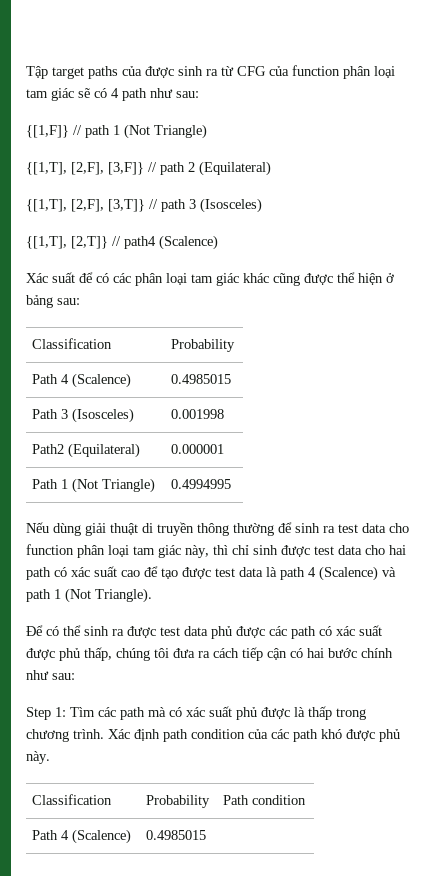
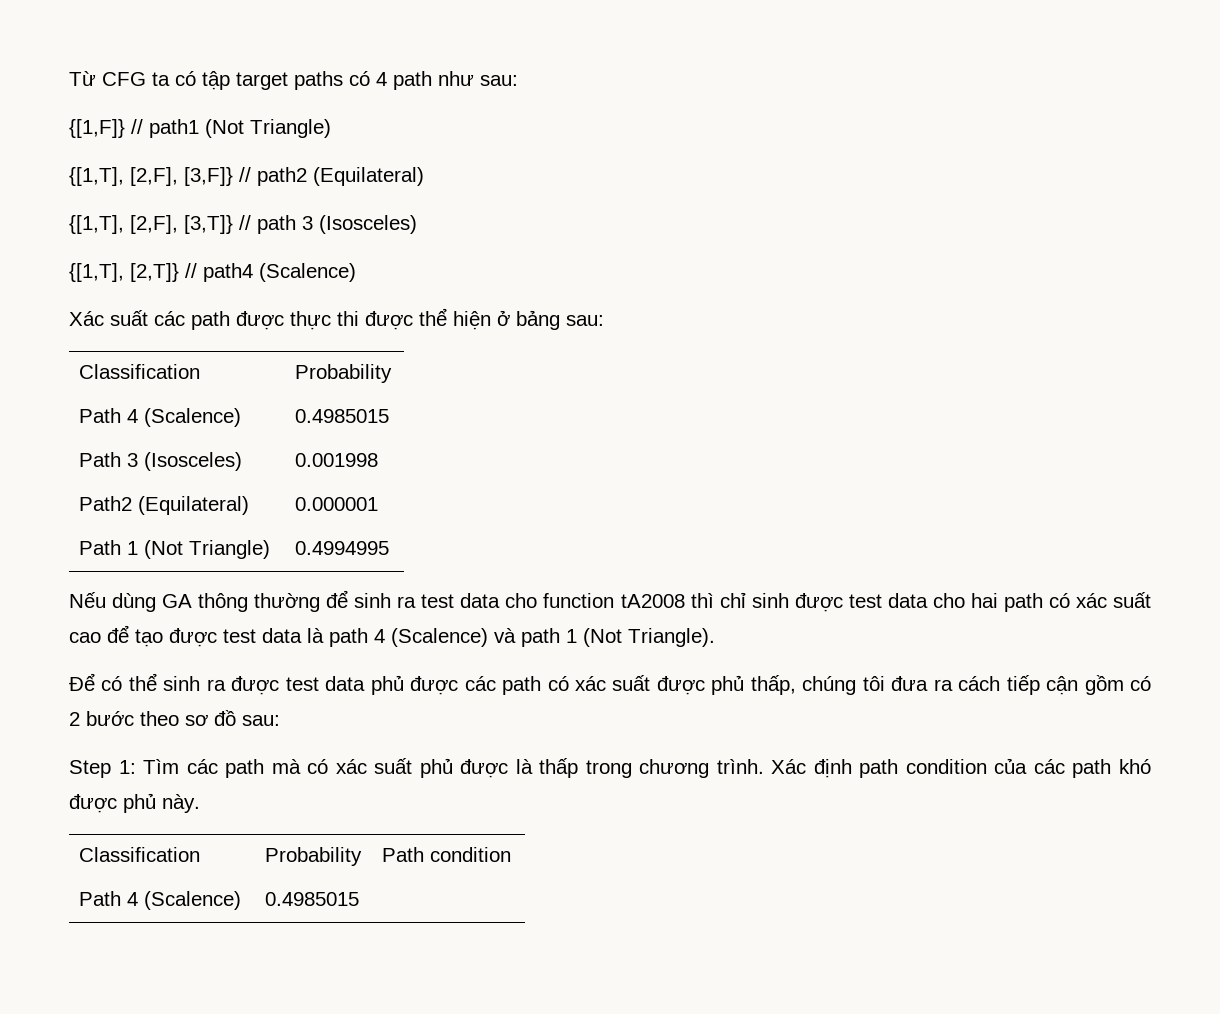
[26,65,395,79] [26,88,90,101] Tập target paths của được sinh ra từ CFG của function phân loại tam giác sẽ -> [69,71,343,90] Từ CFG ta có tập target paths
[85,125,120,138] path 1 -> [149,119,199,138] path1
[160,162,195,175] path 2 -> [257,167,307,186] path2
[79,272,300,286] để có các phân loại tam giác khác cũng -> [154,311,359,330] các path được thực thi
[85,522,194,536] giải thuật di truyền -> [162,594,193,608] GA
[77,545,209,558] phân loại tam giác này, -> [620,594,685,608] tA2008
[290,648,393,658] [26,670,49,680] có hai bước chính như -> [1084,675,1151,695] [69,710,236,726] gồm có 2 bước theo sơ đồ

